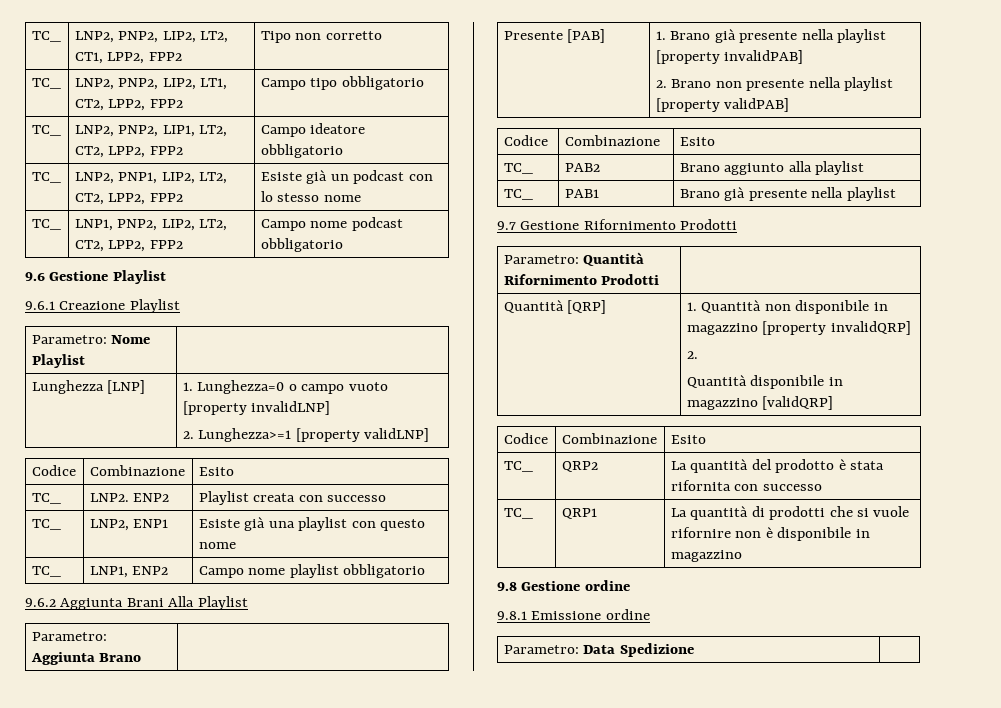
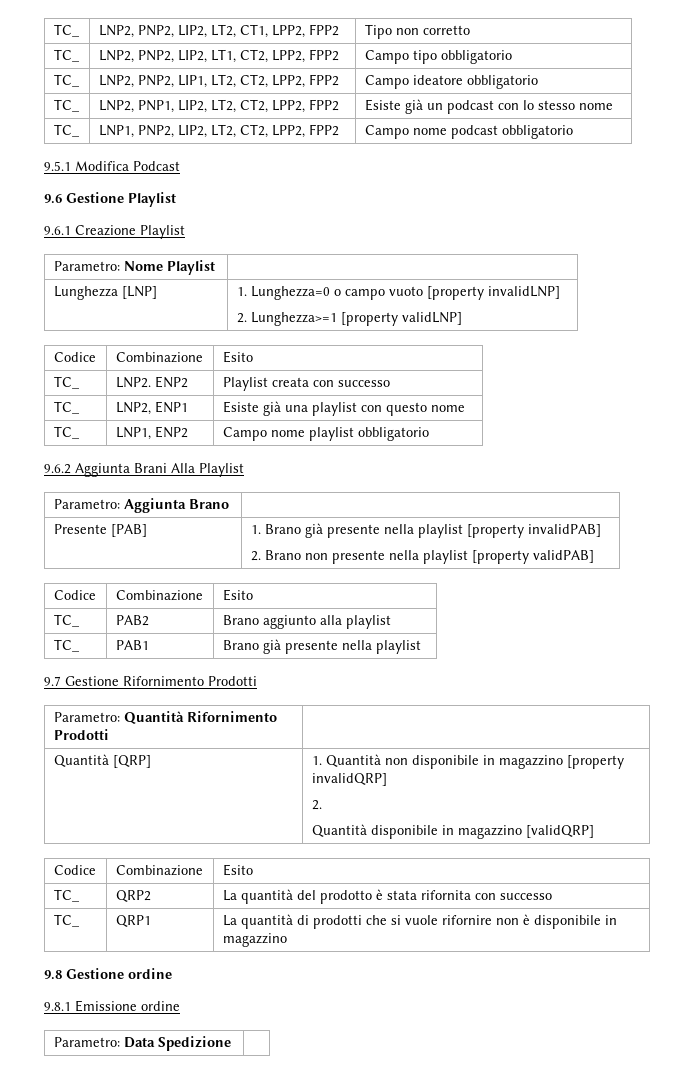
(343, 245) none -> [44,161,180,171] // 9.5.1 Modifica Podcast

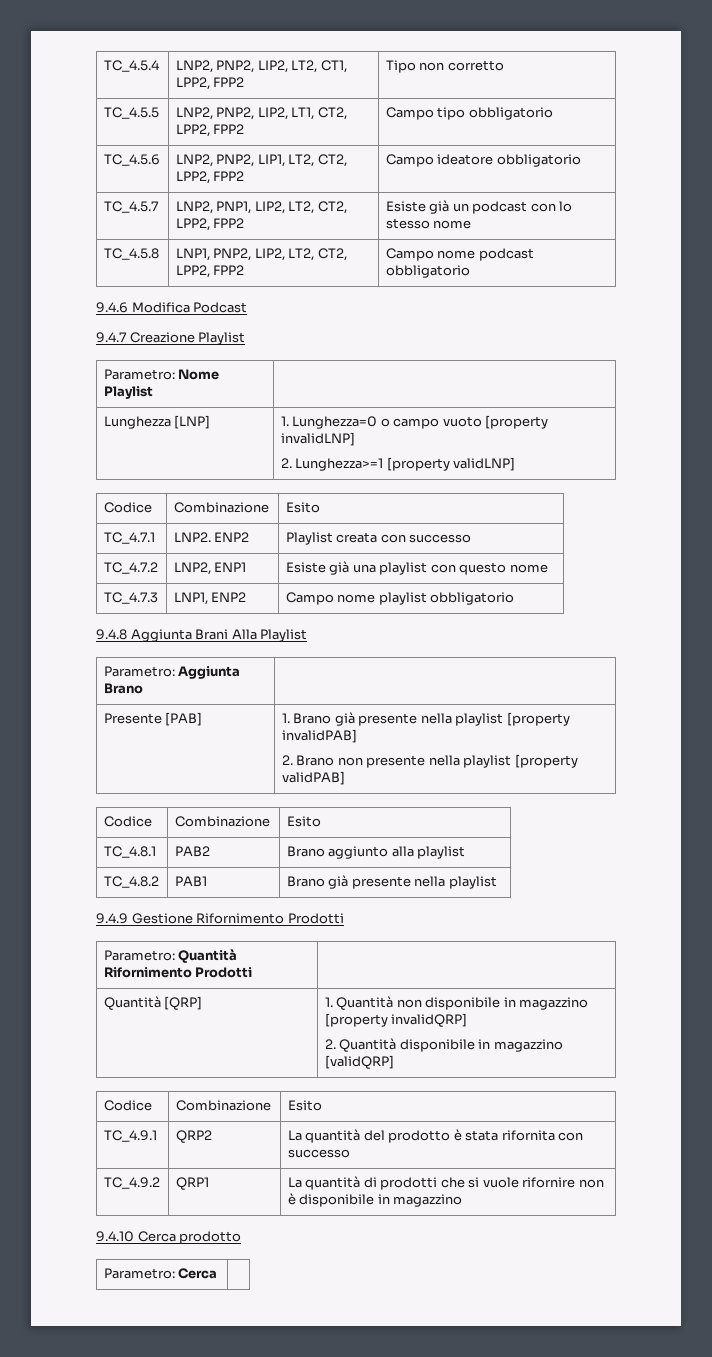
[53,24,79,37] TC_ -> [103,60,159,72] TC_4.5.4
[53,49,79,62] TC_ -> [103,107,159,119] TC_4.5.5
[53,74,79,87] TC_ -> [103,154,160,166] TC_4.5.6
[53,99,79,112] TC_ -> [103,201,158,213] TC_4.5.7
[53,124,79,137] TC_ -> [103,248,159,260] TC_4.5.8
[44,161,71,171] 9.5.1 -> [96,302,128,313] 9.4.6
[44,192,176,207] [44,226,71,235] 9.6 Gestione Playlist // 9.6.1 -> [96,332,126,343] 9.4.7
[53,376,79,389] TC_ -> [103,532,155,544] TC_4.7.1
[53,401,79,414] TC_ -> [103,562,158,574] TC_4.7.2
[53,426,79,439] TC_ -> [103,592,158,604] TC_4.7.3
[44,464,71,474] 9.6.2 -> [96,629,127,640] 9.4.8
[53,614,79,627] TC_ -> [103,846,156,858] TC_4.8.1
[53,639,79,652] TC_ -> [103,876,159,888] TC_4.8.2
[44,676,61,686] 9.7 -> [96,913,128,924] 9.4.9
(322, 805) // -> (336, 1044) none
[53,889,79,902] TC_ -> [103,1130,157,1142] TC_4.9.1
[53,914,79,927] TC_ -> [103,1177,160,1189] TC_4.9.2
[44,968,172,980] [44,1000,180,1012] [53,1036,231,1051] 9.8 Gestione ordine // 9.8.1 Emissione ordine // Parametro: Data Spedizione -> [96,1231,242,1244] [103,1268,218,1279] 9.4.10 Cerca prodotto // Parametro: Cerca

